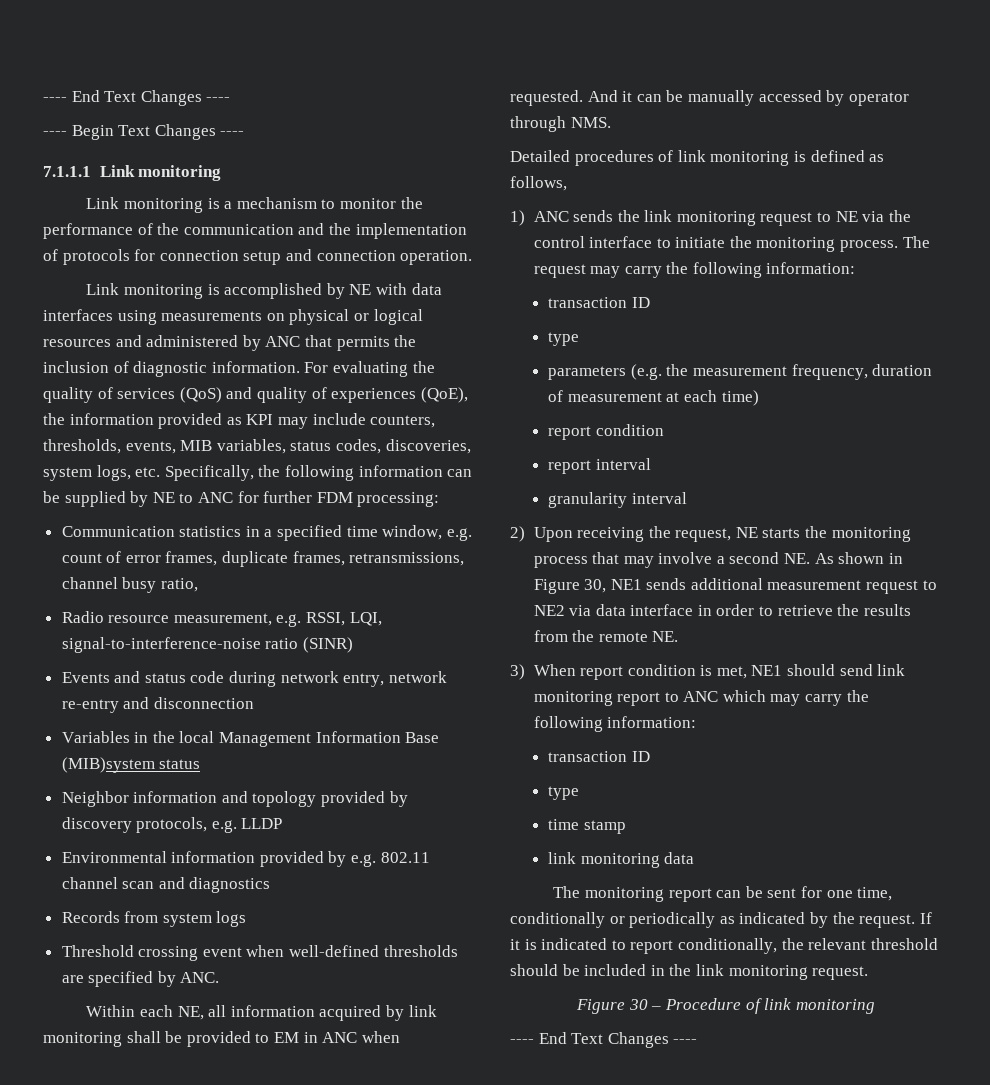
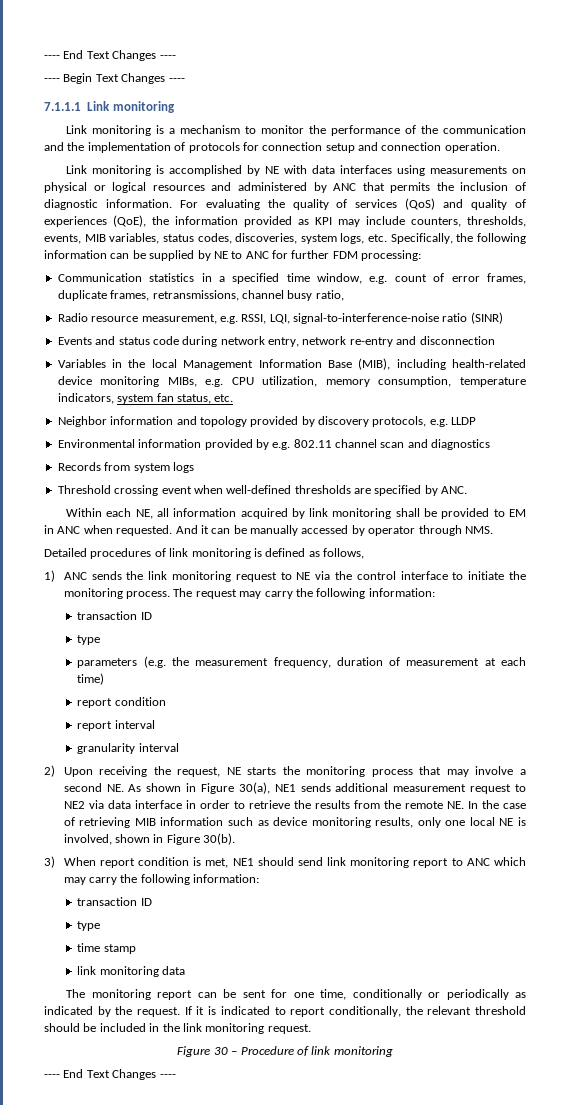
[61,757,201,773] (MIB)system status -> [358,358,526,370] [57,376,526,387] [57,393,234,404] (MIB), including health-related device monitoring MIBs, e.g. CPU utilization, memory consumption, temperature indicators, system fan status, etc.
[584,579,607,593] 30, -> [238,782,270,794] 30(a),
(679, 636) none -> [467,800,526,809] [63,817,526,828] [63,833,236,845] In the case of retrieving MIB information such as device monitoring results, only one local NE is involved, shown in Figure 30(b).

